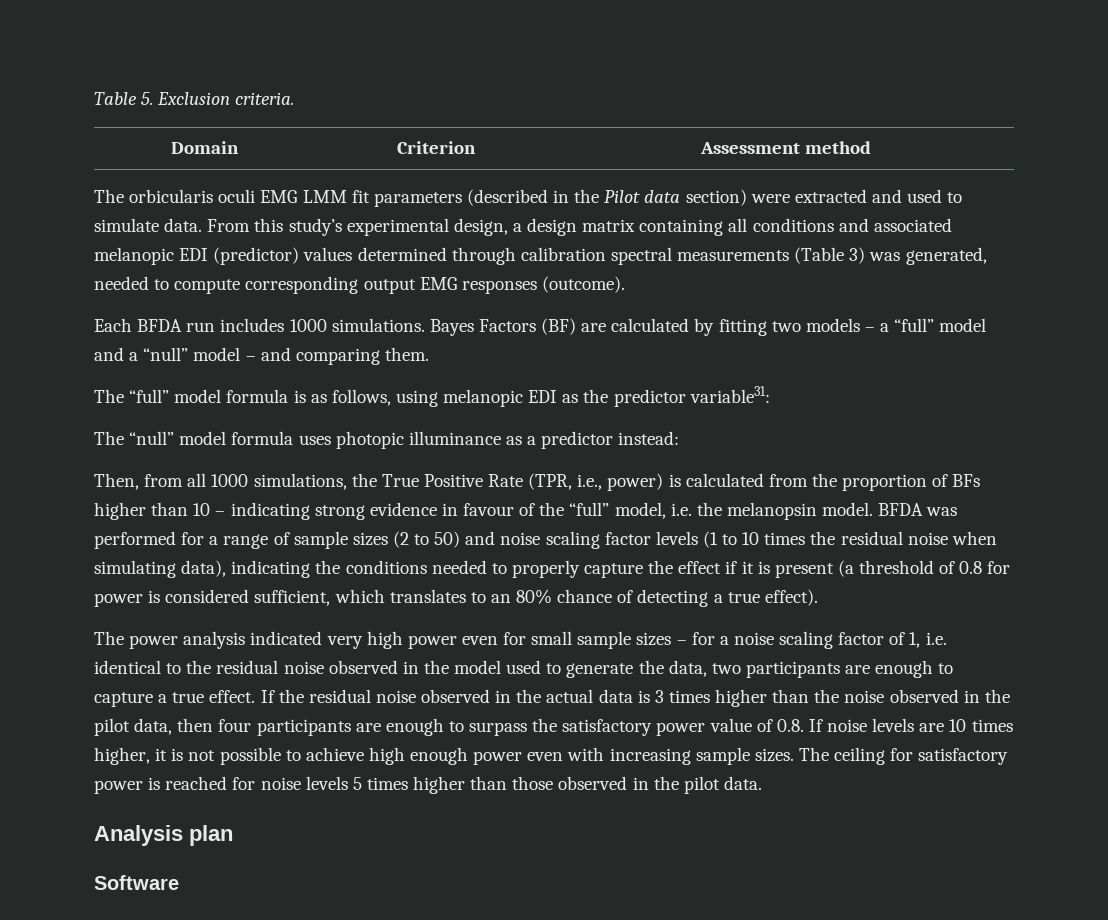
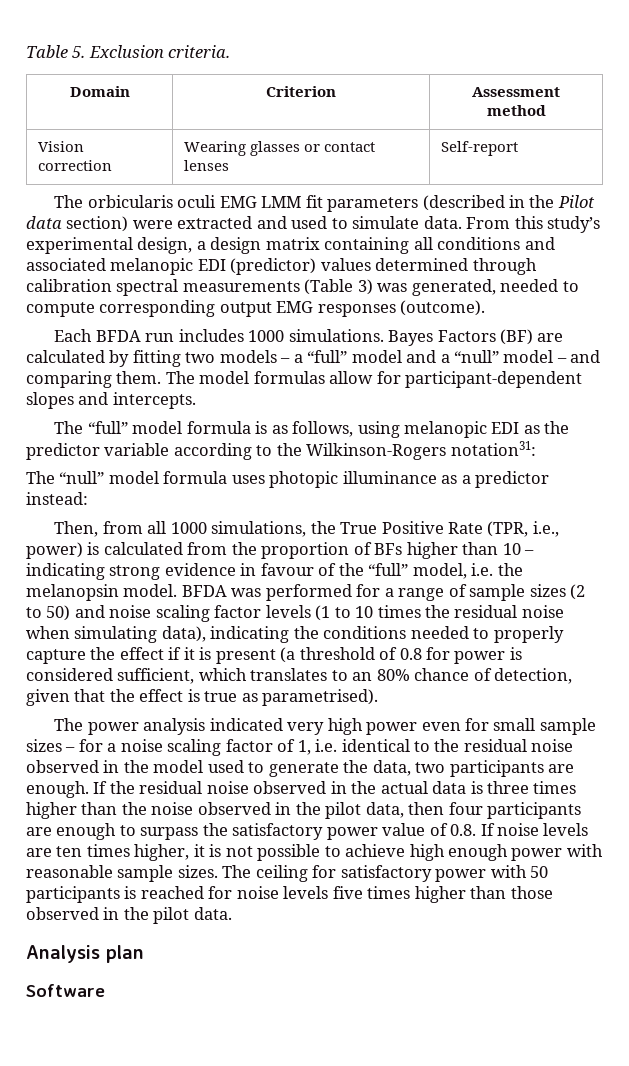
(872, 147) none -> [38,141,85,152] [38,160,113,171] [184,141,376,156] [184,160,230,171] [441,141,519,156] // Vision correction | Wearing glasses or contact lenses | Self-report
(429, 354) none -> [165,371,583,388] [26,392,196,409] The model formulas allow for participant-dependent slopes and intercepts.
[689,386,770,403] variable31: -> [104,441,536,460] variable according to the Wilkinson-Rogers notation31:
[637,589,818,607] detecting a true effect). -> [494,668,573,684] [26,689,379,706] detection, given that the effect is true as parametrised).
[875,660,954,678] [94,690,256,707] enough to capture a true effect. -> [26,781,89,798] enough.
[654,690,664,703] 3 -> [487,781,530,794] three
[949,719,967,732] 10 -> [56,846,83,857] ten
[527,747,691,765] even with increasing -> [566,844,603,857] [26,865,113,878] with reasonable
(143, 787) none -> [490,865,549,878] [26,886,120,903] with 50 participants
[352,777,362,790] 5 -> [332,886,363,899] five

